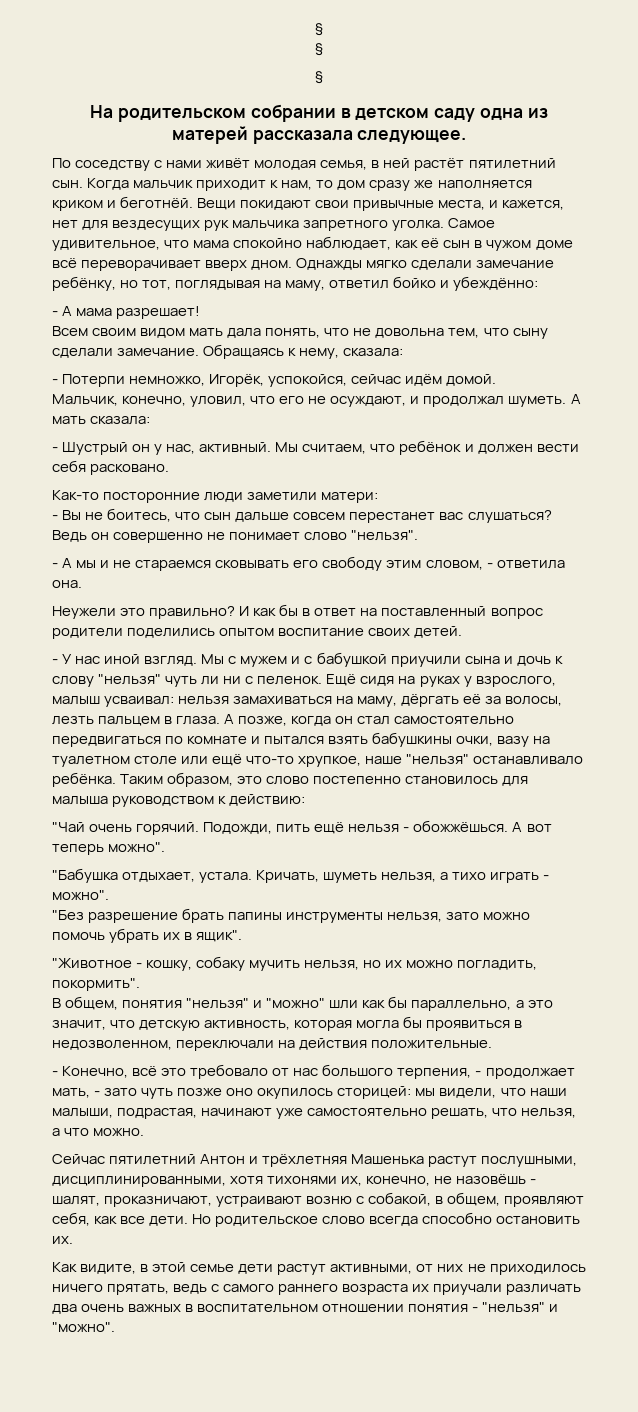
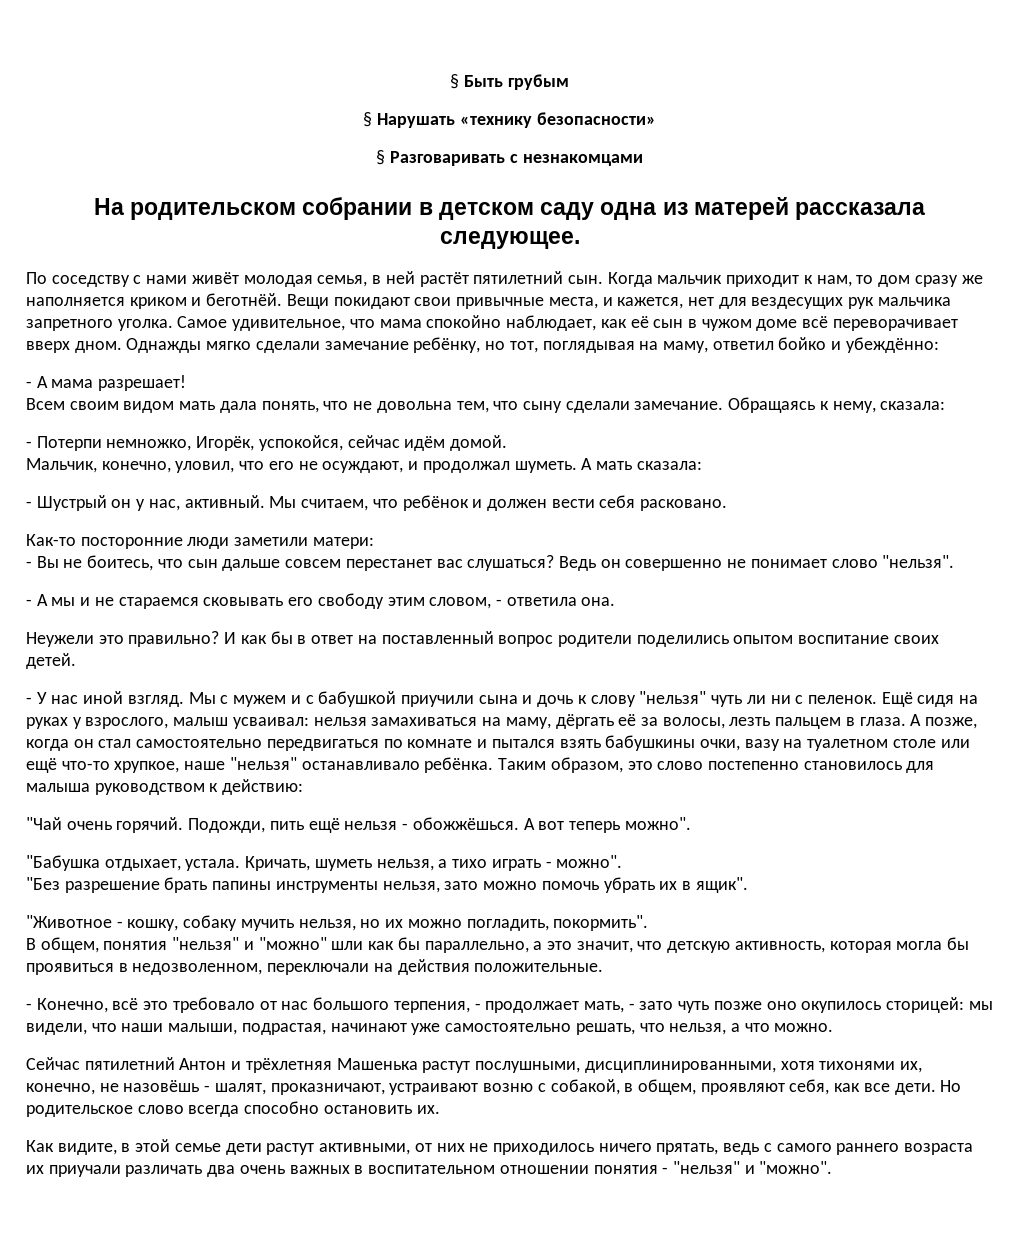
[315,23,323,36] [315,43,323,56] [315,71,323,84] § // § // § -> [450,74,569,90] [363,112,656,128] [376,150,643,166] § Быть грубым // § Нарушать «технику безопасности» // § Разговаривать с незнакомцами

